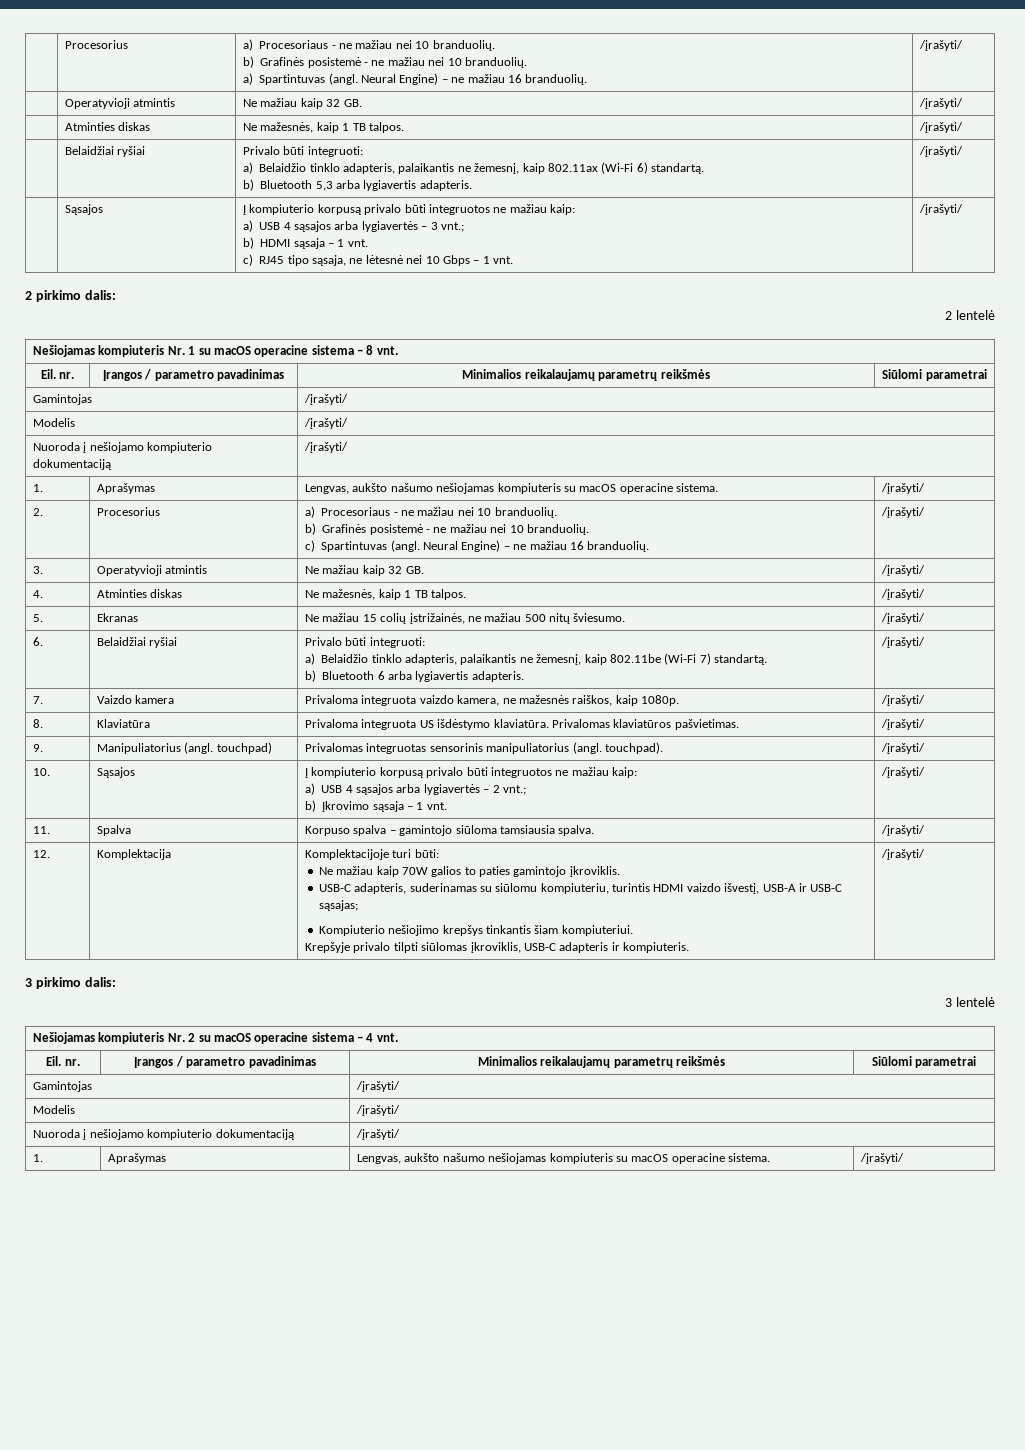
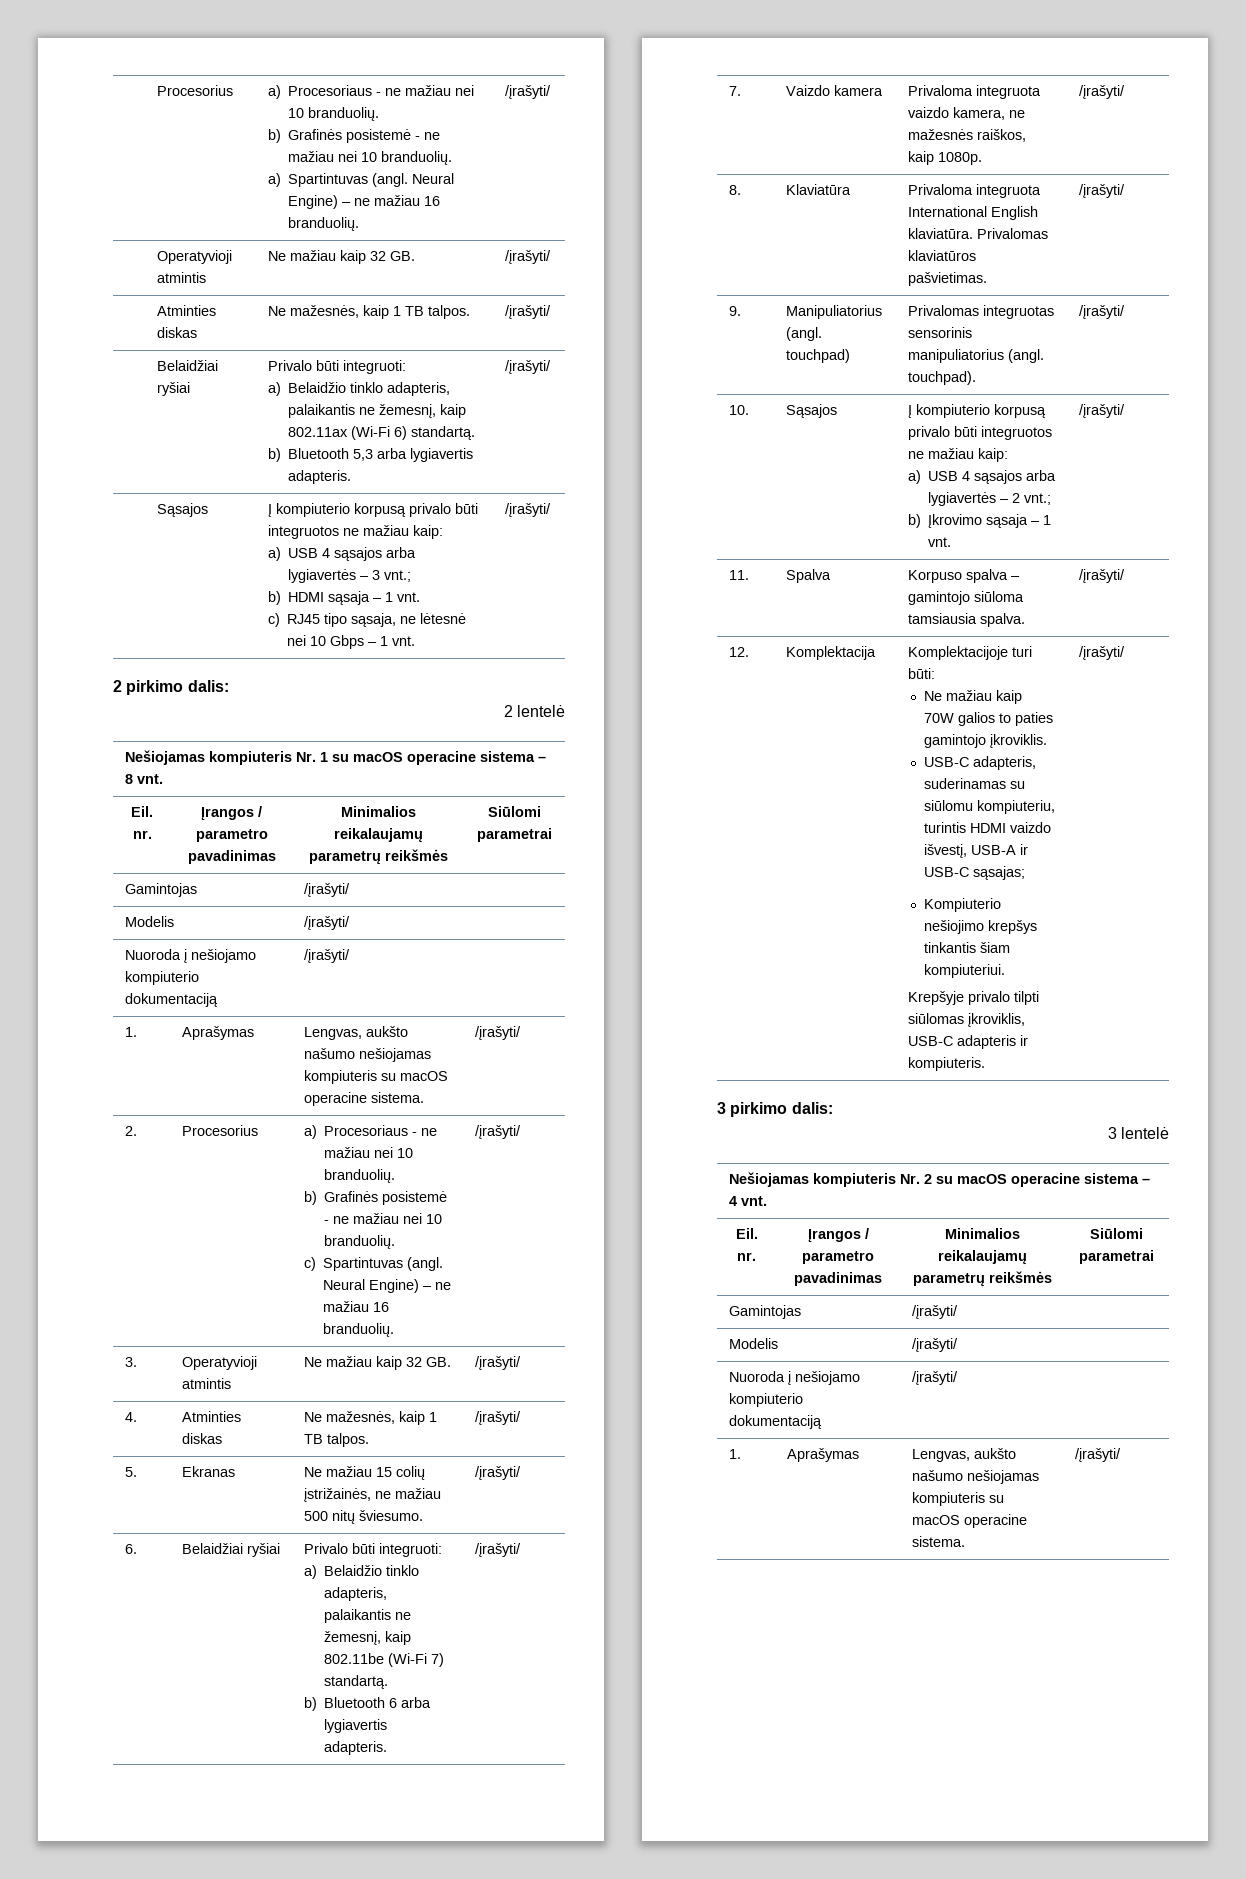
[419,719,491,730] US išdėstymo -> [908,206,1039,220] International English

